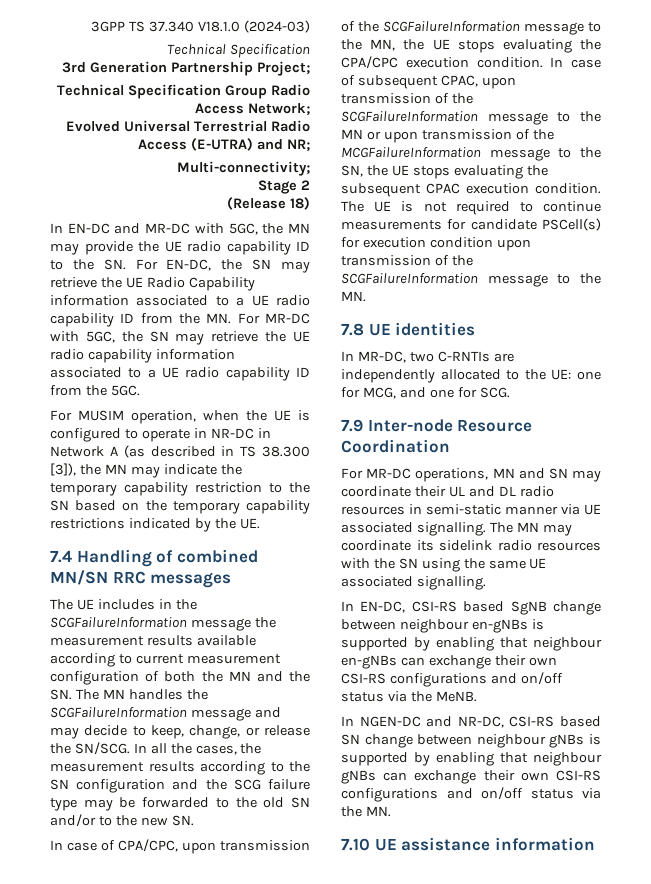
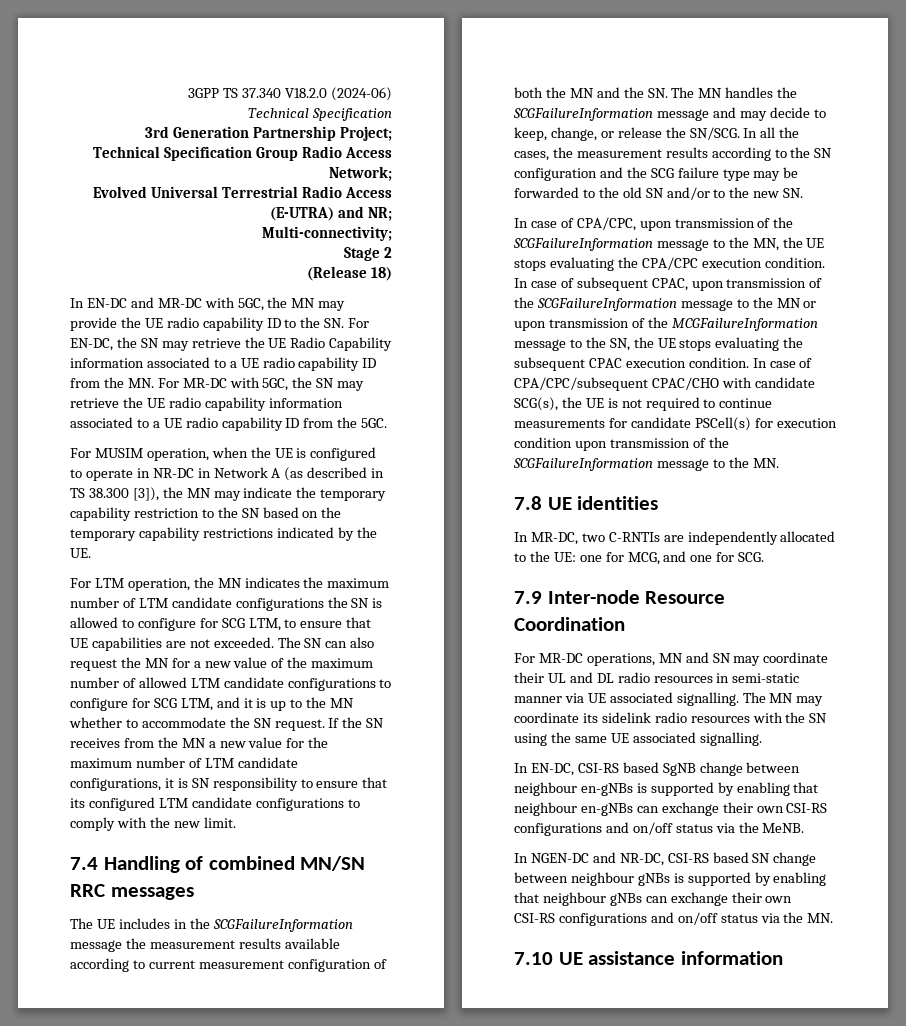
[198,20,310,33] V18.1.0 (2024-03) -> [285,87,392,101] V18.2.0 (2024-06)
(260, 523) none -> [70,577,390,591] [70,597,383,611] [70,617,372,631] [70,637,375,651] [70,657,374,671] [70,677,392,691] [70,697,355,711] [69,717,385,731] [70,737,329,748] [70,757,298,768] [70,777,388,791] [70,797,360,811] [70,817,236,831] // For LTM operation, the MN indicates the maximum number of LTM candidate configurations the SN is allowed to configure for SCG LTM, to ensure that UE capabilities are not exceeded. The SN can also request the MN for a new value of the maximum number of allowed LTM candidate configurations to configure for SCG LTM, and it is up to the MN whether to accommodate the SN request. If the SN receives from the MN a new value for the maximum number of LTM candidate configurations, it is SN responsibility to ensure that its configured LTM candidate configurations to comply with the new limit.
[341,201,364,212] The -> [752,358,813,368] [514,377,815,391] [514,397,582,411] In case of CPA/CPC/subsequent CPAC/CHO with candidate SCG(s), the

